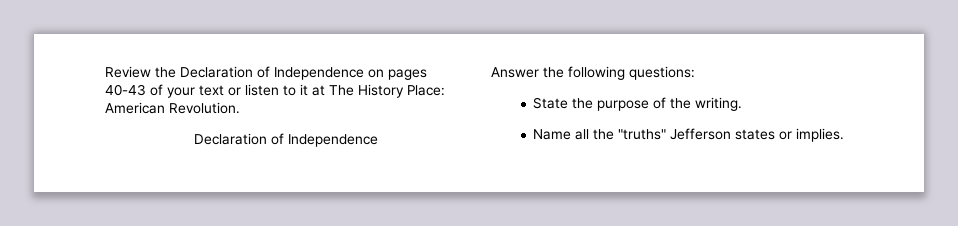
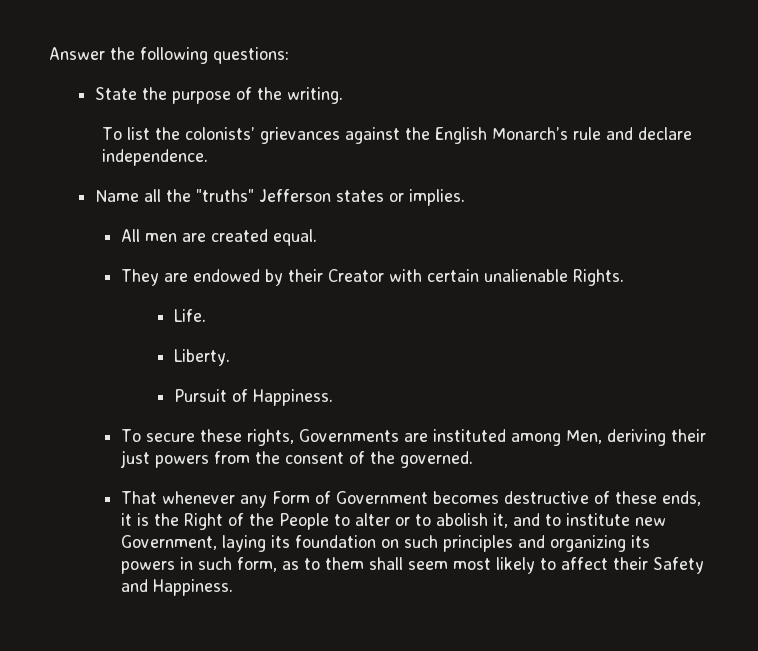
[105,66,427,80] [105,84,445,98] [105,102,240,114] [194,133,378,147] Review the Declaration of Independence on pages 40-43 of your text or listen to it at The History Place: American Revolution. // Declaration of Independence // -> (49, 53) none
(743, 104) none -> [101,127,692,144] [101,149,208,166] // To list the colonists’ grievances against the English Monarch’s rule and declare independence.
(845, 135) none -> [121,229,318,246] [121,269,625,286] [173,309,206,322] [173,349,230,366] [173,389,333,406] [121,429,706,446] [120,450,474,468] [121,491,702,508] [121,513,667,530] [121,535,651,552] [121,557,705,574] [121,579,234,596] // All men are created equal. // They are endowed by their Creator with certain unalienable Rights. // Life. // Liberty. // Pursuit of Happiness. // To secure these rights, Governments are instituted among Men, deriving their just powers from the consent of the governed. // That whenever any Form of Government becomes destructive of these ends, it is the Right of the People to alter or to abolish it, and to institute new Government, laying its foundation on such principles and organizing its powers in such form, as to them shall seem most likely to affect their Safety and Happiness.

